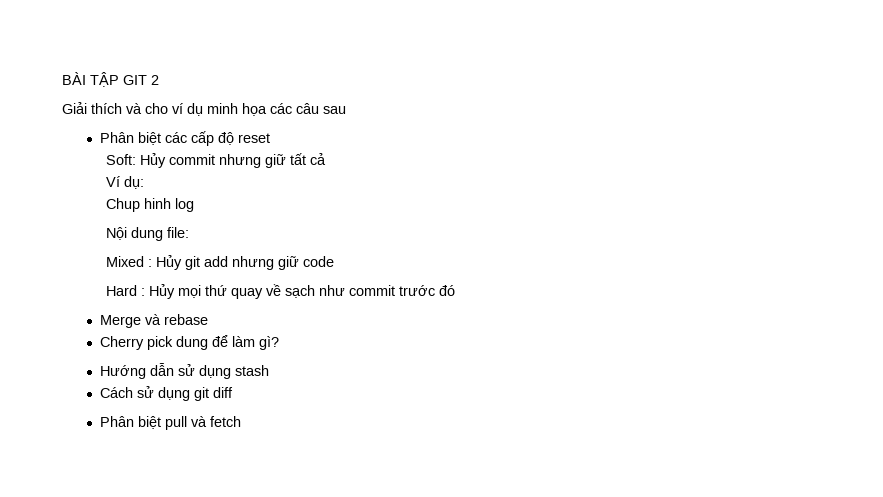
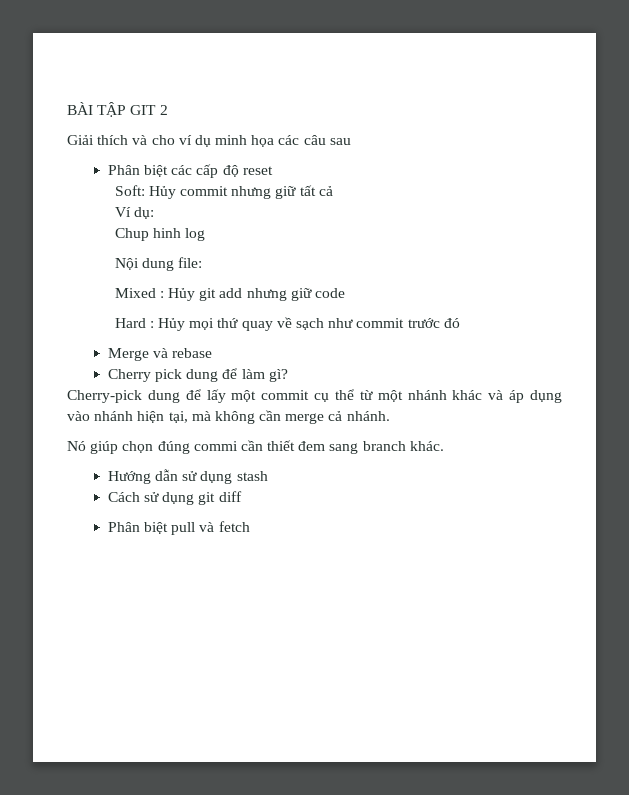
(279, 343) none -> [67,389,562,403] [67,410,390,424] [67,440,444,454] // Cherry-pick dung để lấy một commit cụ thể từ một nhánh khác và áp dụng vào nhánh hiện tại, mà không cần merge cả nhánh. // Nó giúp chọn đúng commi cần thiết đem sang branch khác.

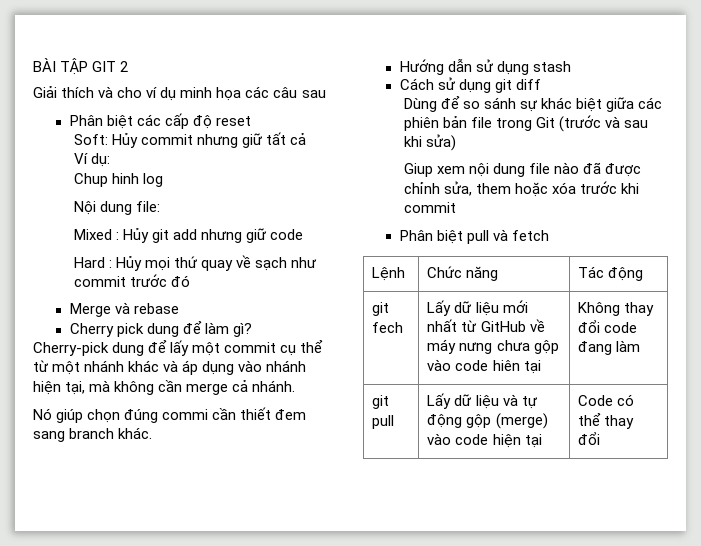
(242, 496) none -> [403,96,662,112] [403,115,648,132] [403,134,456,151] [403,162,641,177] [403,181,639,197] [403,202,456,213] // Dùng để so sánh sự khác biệt giữa các phiên bản file trong Git (trước và sau khi sửa) // Giup xem nội dung file nào đã được chỉnh sửa, them hoặc xóa trước khi commit
(250, 526) none -> [372,267,406,281] [427,266,499,281] [578,266,644,281] [372,302,390,316] [372,322,404,333] [427,300,528,316] [427,319,545,332] [427,339,559,354] [427,359,541,374] [578,302,655,316] [578,320,638,333] [578,340,641,355] [372,395,390,409] [372,415,395,429] [427,393,538,409] [427,413,548,429] [427,433,542,448] [578,394,635,406] [578,413,635,429] [578,432,601,445] // Lệnh | Chức năng | Tác động // git fech | Lấy dữ liệu mới nhất từ GitHub về máy nưng chưa gộp vào code hiên tại | Không thay đổi code đang làm // git pull | Lấy dữ liệu và tự động gộp (merge) vào code hiện tại | Code có thể thay đổi

